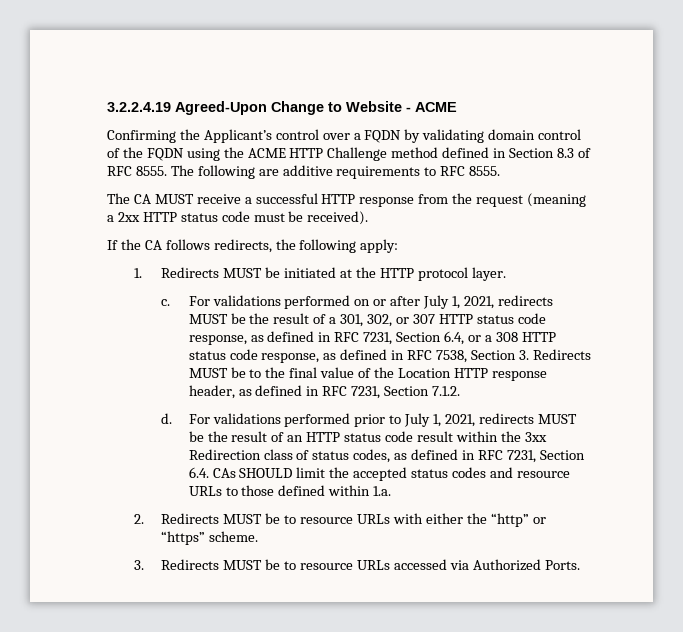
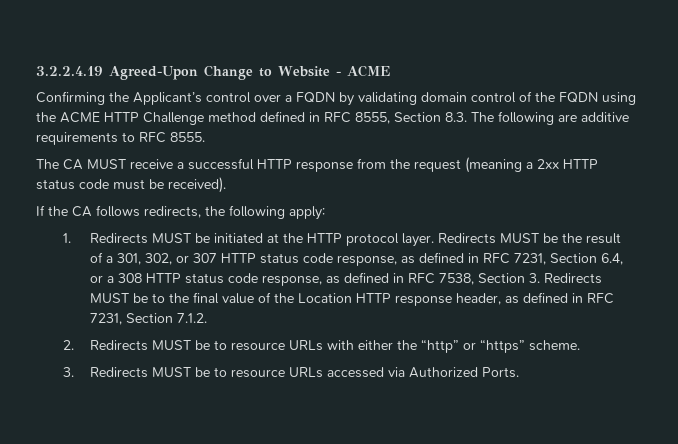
[509,148,591,158] [107,166,167,176] Section 8.3 of RFC 8555. -> [324,112,467,124] RFC 8555, Section 8.3.
[161,295,553,309] // c. For validations performed on or after July 1, 2021, redirects -> [438,233,497,244] Redirects
[161,413,577,427] [188,431,547,442] [188,449,585,463] [188,467,570,481] [188,485,392,496] // d. For validations performed prior to July 1, 2021, redirects MUST be the result of an HTTP status code result within the 3xx Redirection class of status codes, as defined in RFC 7231, Section 6.4. CAs SHOULD limit the accepted status codes and resource URLs to those defined within 1.a. -> (208, 318) none

